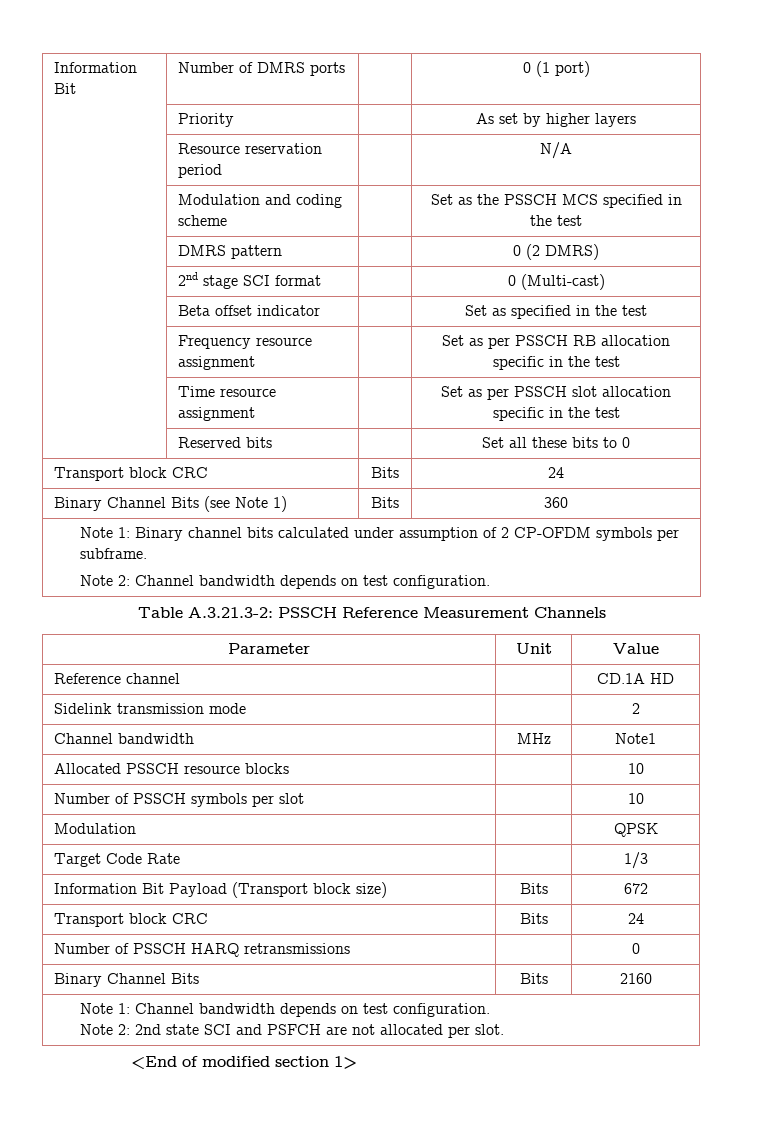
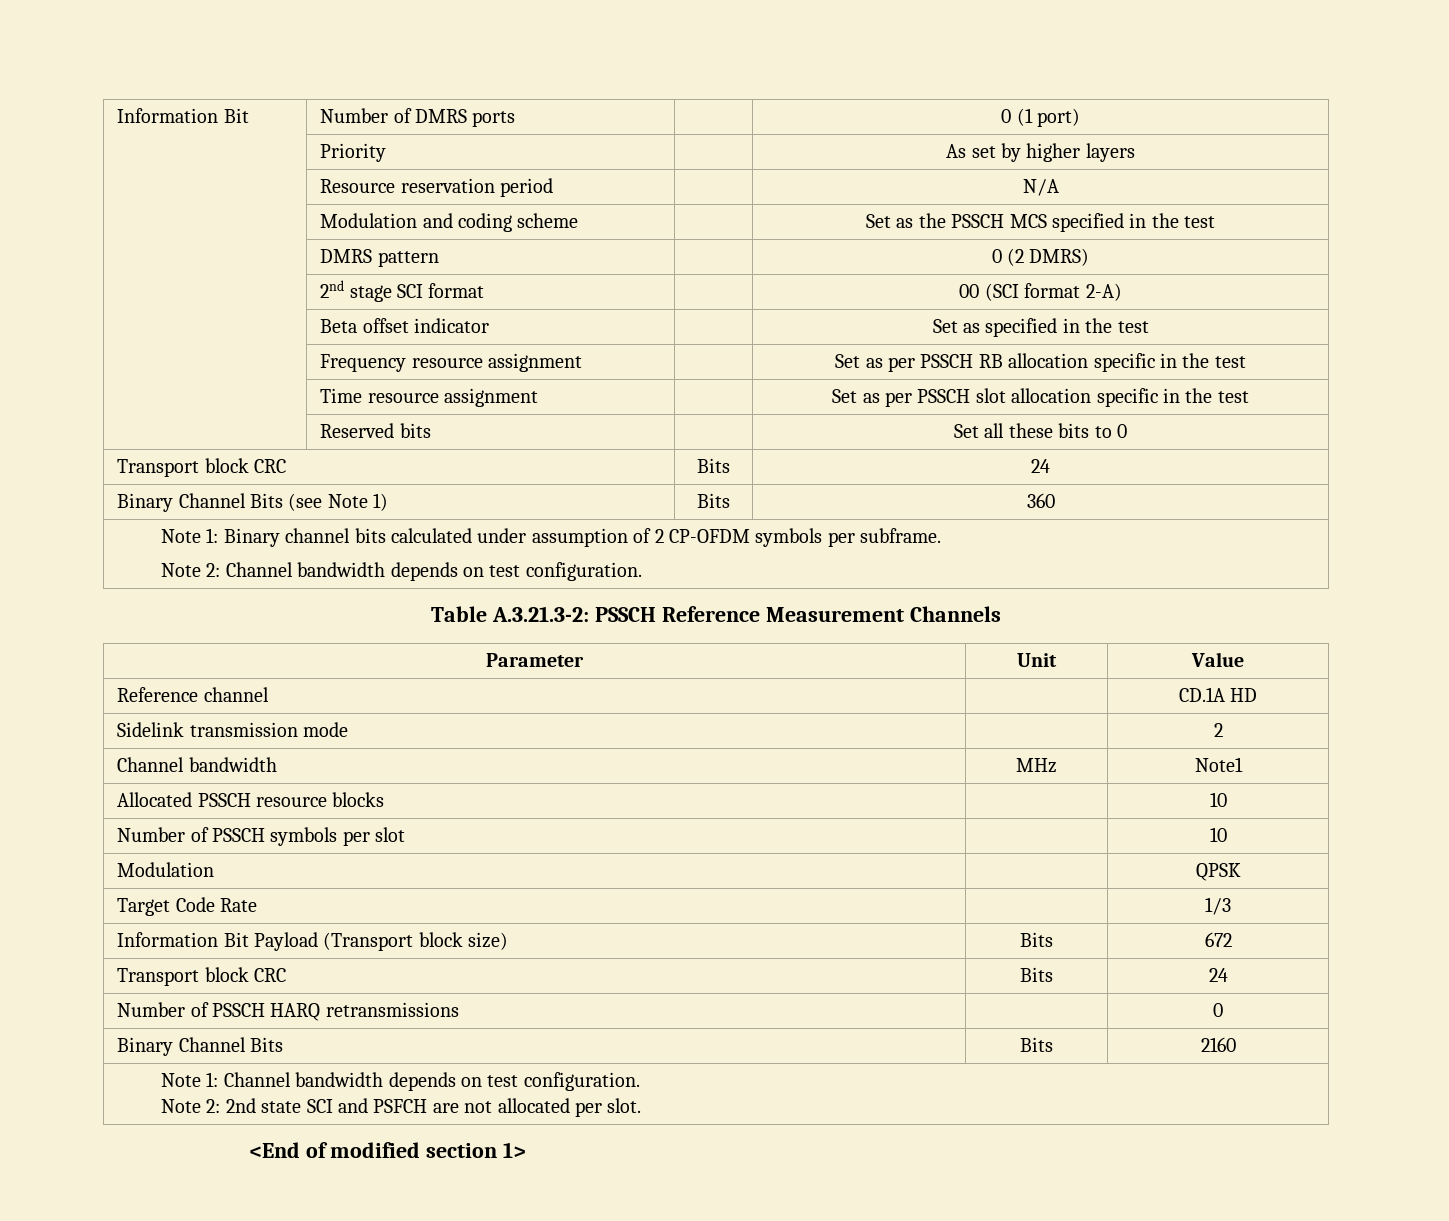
[507,274,605,290] 0 (Multi-cast) -> [959,283,1122,301] 00 (SCI format 2-A)

